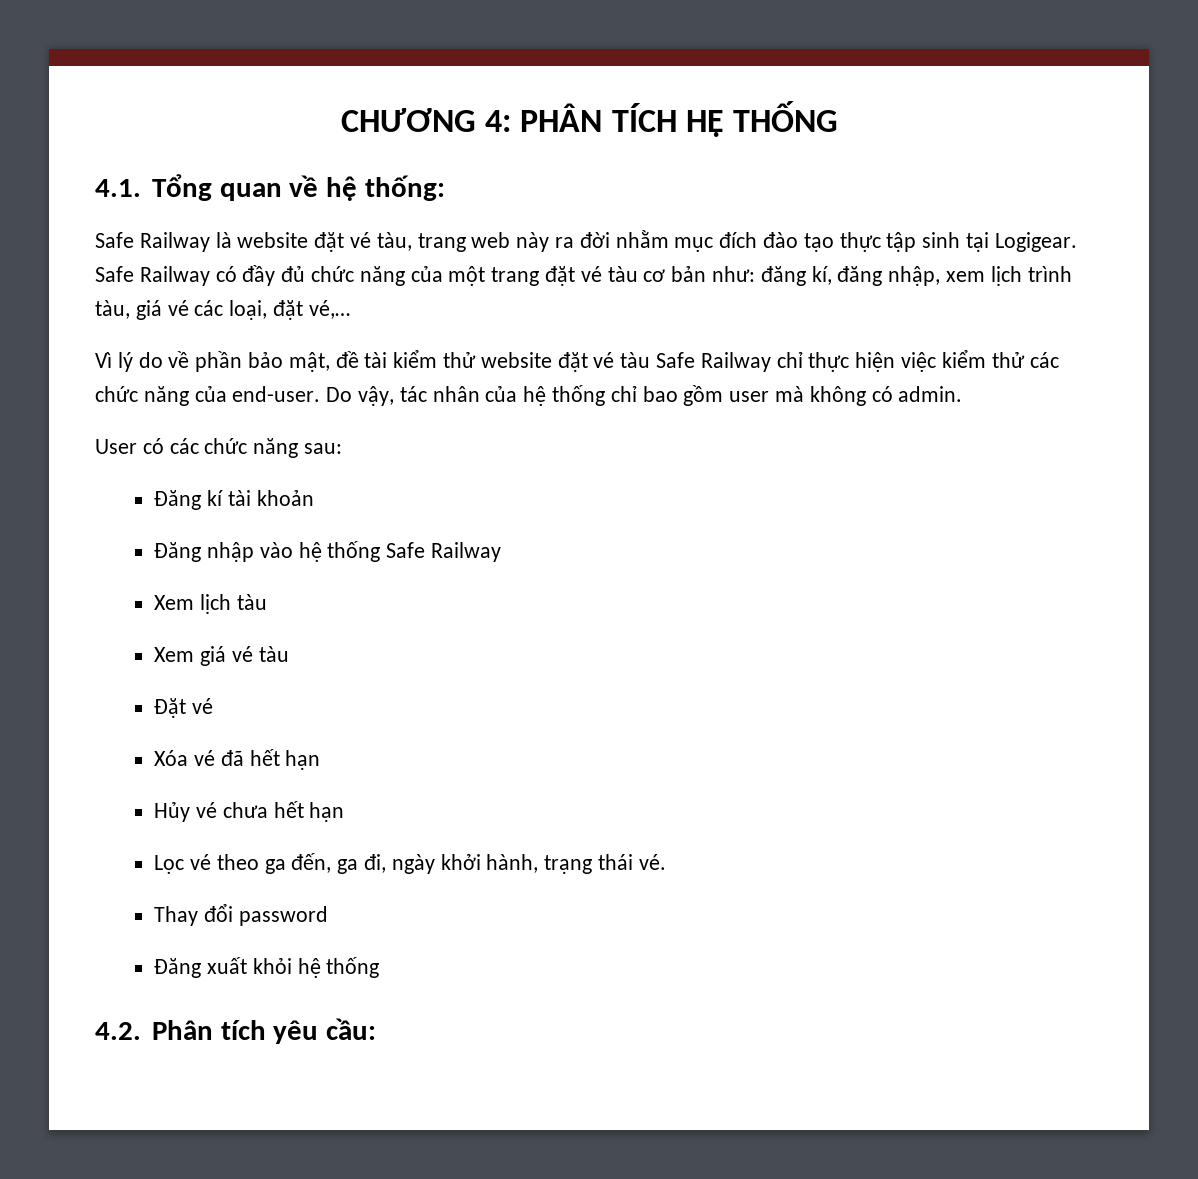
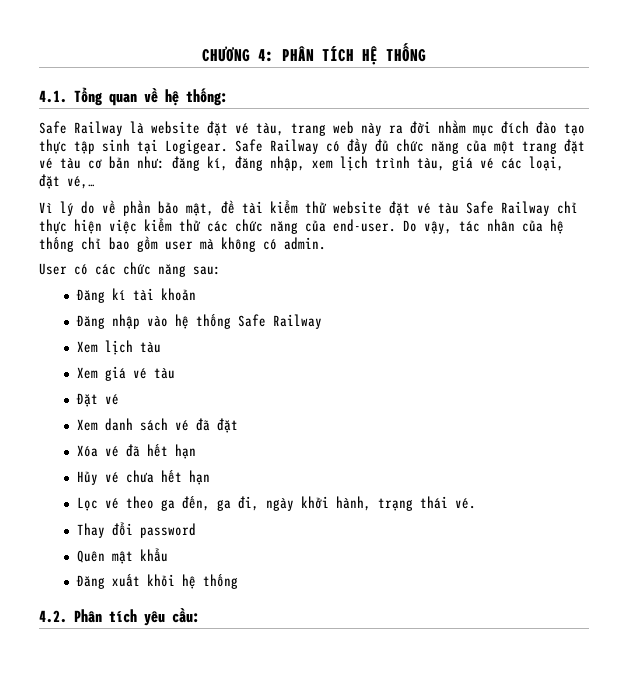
(214, 706) none -> [76,418,238,433] // Xem danh sách vé đã đặt
(328, 916) none -> [76,548,168,564] // Quên mật khẩu

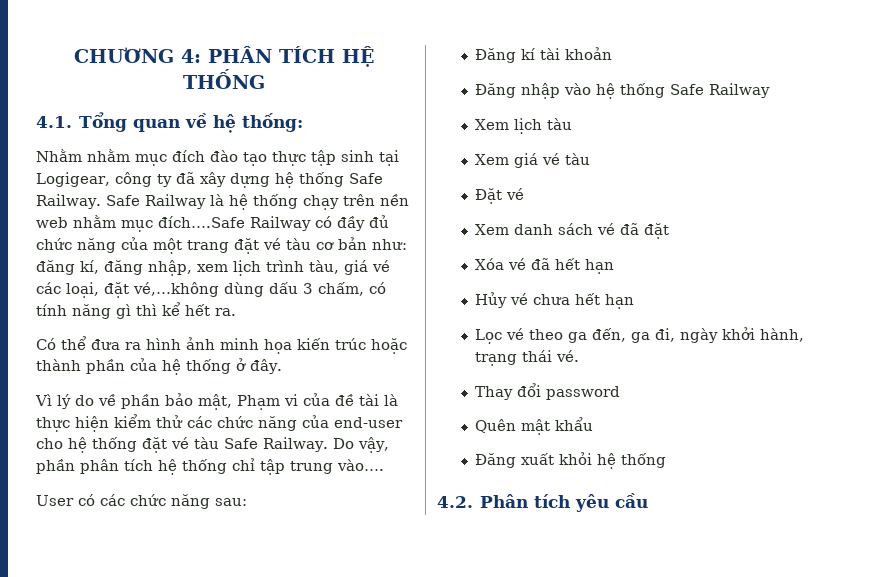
[39,121,431,136] Safe Railway là website đặt vé tàu, trang web này ra đời -> [36,149,82,162] Nhằm
[165,139,263,154] Logigear. Safe -> [36,172,383,188] [36,194,409,210] [36,215,245,232] Logigear, công ty đã xây dựng hệ thống Safe Railway. Safe Railway là hệ thống chạy trên nền web nhằm mục đích….Safe
[67,176,95,189] vé,… -> [133,282,386,297] [36,302,236,319] [36,336,407,354] [36,358,282,375] vé,…không dùng dấu 3 chấm, có tính năng gì thì kể hết ra. // Có thể đưa ra hình ảnh minh họa kiến trúc hoặc thành phần của hệ thống ở đây.
[221,200,578,216] đề tài kiểm thử website đặt vé tàu Safe Railway chỉ -> [237,393,398,410] Phạm vi của đề tài là
[109,219,137,234] việc -> (109, 424) none
[333,219,564,234] [39,236,326,252] end-user. Do vậy, tác nhân của hệ thống chỉ bao gồm user mà không có admin. -> [334,417,403,428] [36,437,389,453] [36,458,384,475] end-user cho hệ thống đặt vé tàu Safe Railway. Do vậy, phần phân tích hệ thống chỉ tập trung vào….
[172,608,201,623] cầu: -> [615,493,649,508] cầu

